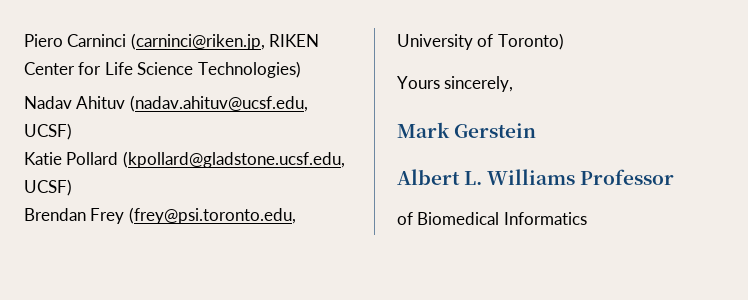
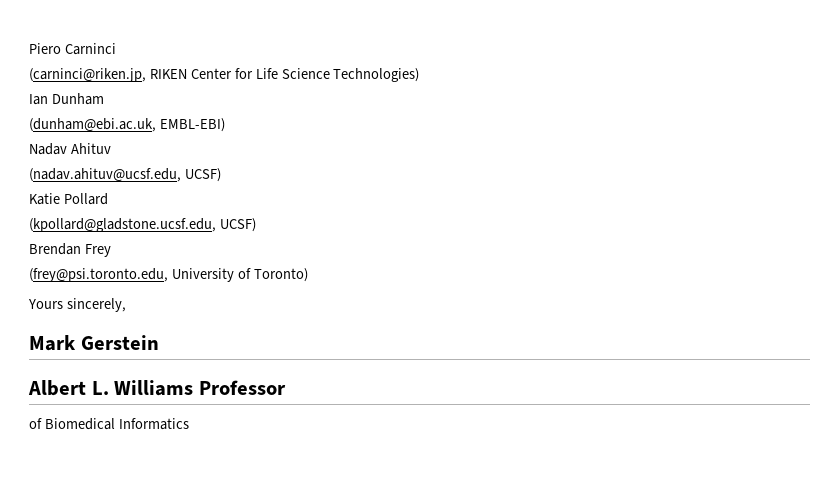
(127, 40) none -> (116, 49) //
(301, 69) none -> [29,93,104,105] [29,118,225,132] // Ian Dunham // (dunham@ebi.ac.uk, EMBL-EBI)
(126, 102) none -> (111, 148) //
(119, 158) none -> (108, 199) //
(125, 216) none -> (111, 250) //

